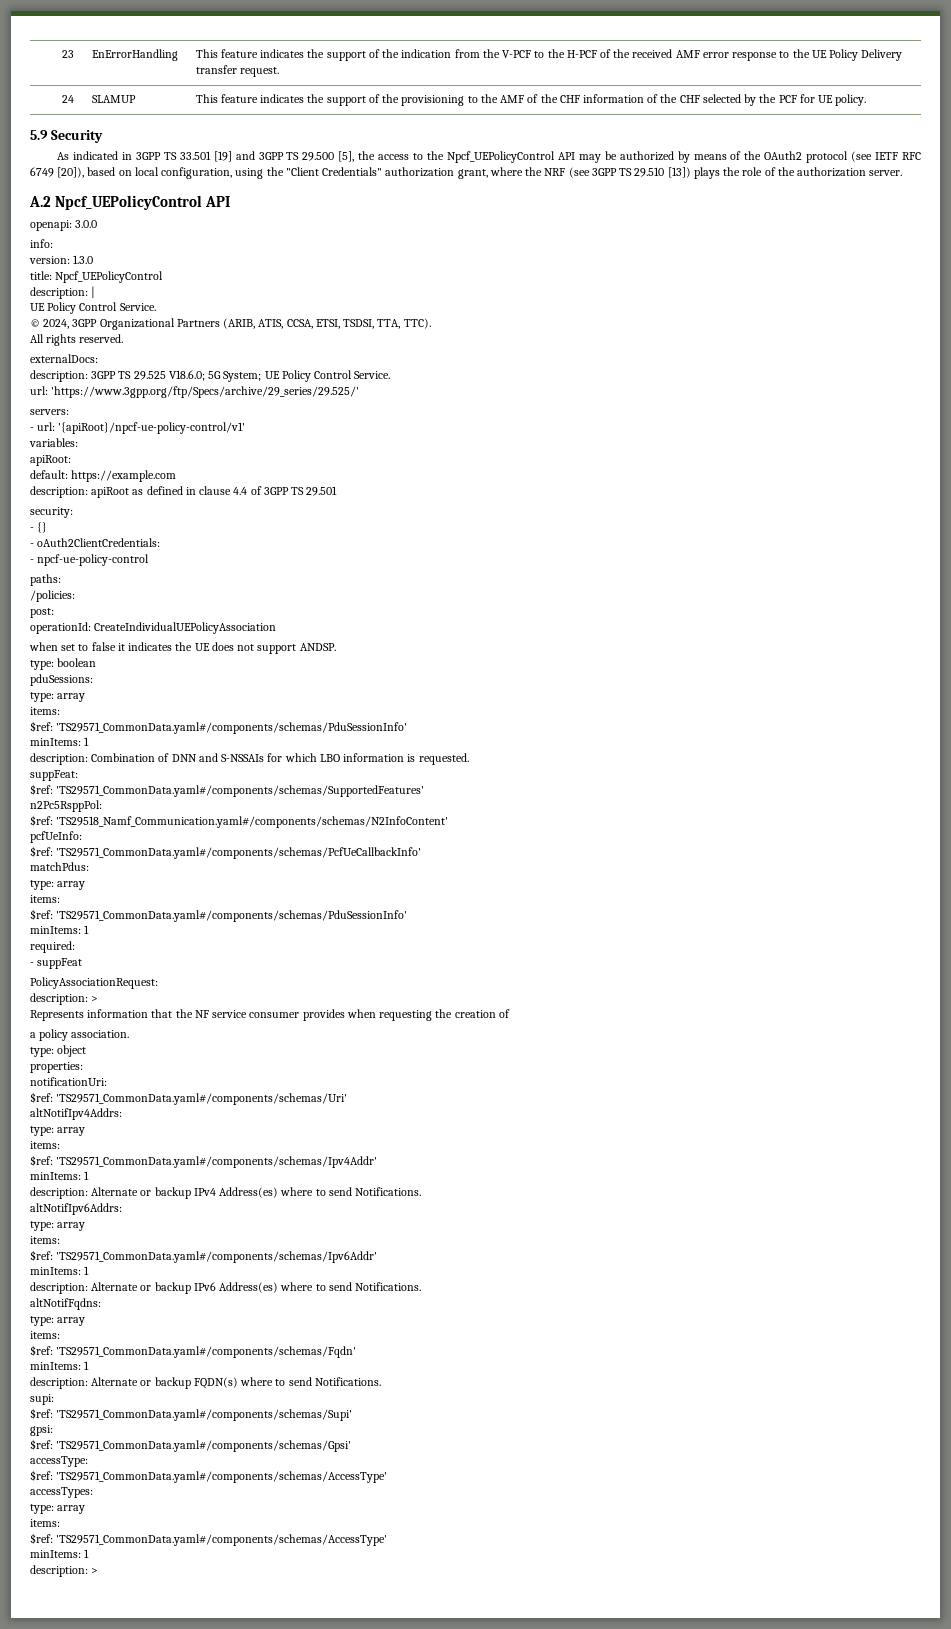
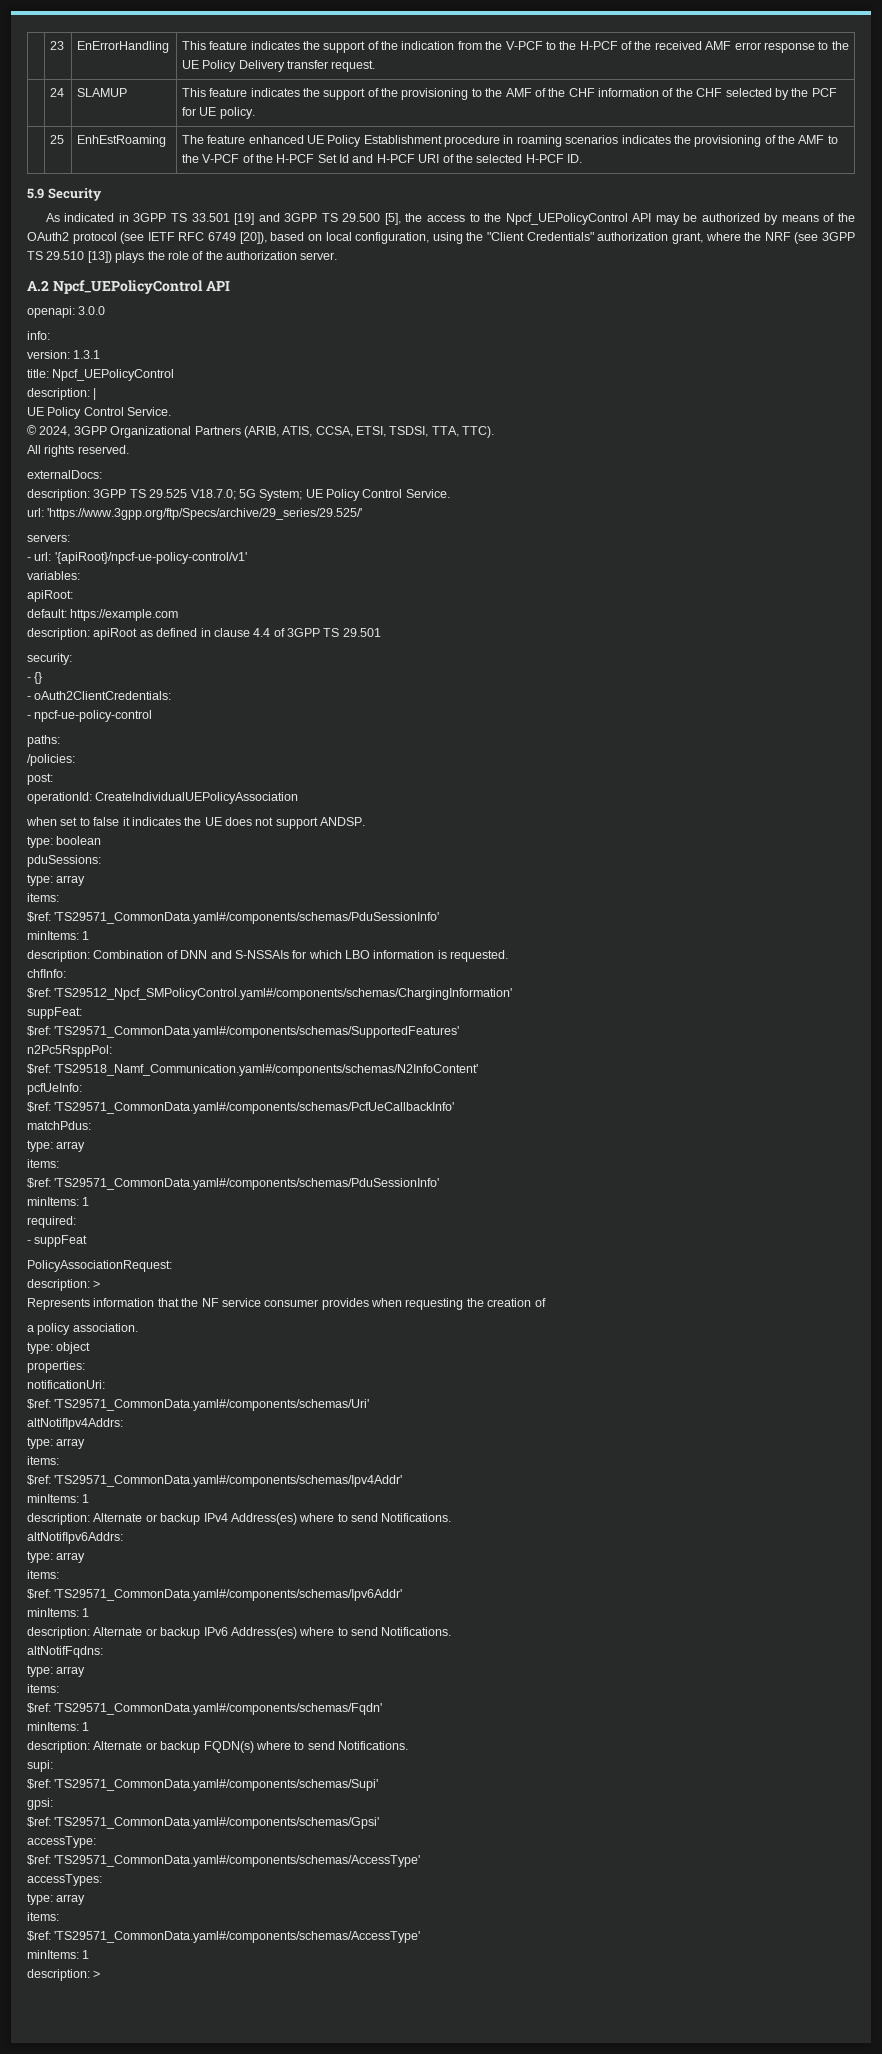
(867, 100) none -> [49,135,64,144] [76,135,166,147] [181,135,838,147] [181,154,583,163] // | 25 | EnhEstRoaming | The feature enhanced UE Policy Establishment procedure in roaming scenarios indicates the provisioning of the AMF to the V-PCF of the H-PCF Set Id and H-PCF URI of the selected H-PCF ID.
[73,255,94,264] 1.3.0 -> [73,350,101,359] 1.3.1
[168,370,205,381] V18.6.0; -> [190,489,236,500] V18.7.0;
(469, 759) none -> [27,969,66,978] [27,988,513,1000] // chfInfo: // $ref: 'TS29512_Npcf_SMPolicyControl.yaml#/components/schemas/ChargingInformation'

